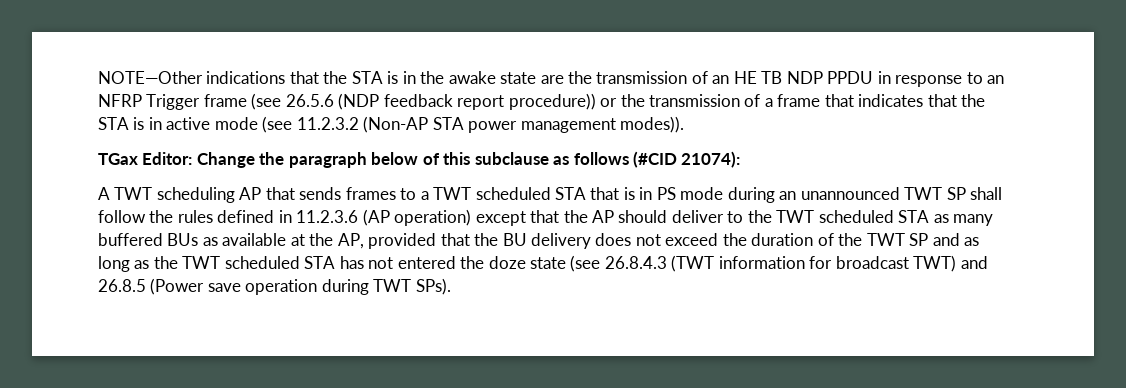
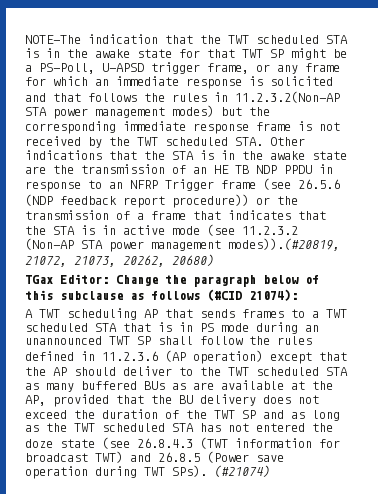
[98,71,203,84] NOTE—Other -> [25,34,348,44] [25,48,347,60] [25,62,340,74] [25,76,333,89] [25,91,340,103] [25,105,270,119] [25,121,340,134] [25,136,305,148] NOTE—The indication that the TWT scheduled STA is in the awake state for that TWT SP might be a PS-Poll, U-APSD trigger frame, or any frame for which an immediate response is solicited and that follows the rules in 11.2.3.2(Non-AP STA power management modes) but the corresponding immediate response frame is not received by the TWT scheduled STA. Other
[620,116,685,133] modes)). -> [228,238,340,251] [25,254,214,267] modes)).(#20819, 21072, 21073, 20262, 20680)
(218, 241) none -> [193,382,214,390] are
(451, 286) none -> [214,465,270,477] (#21074)

